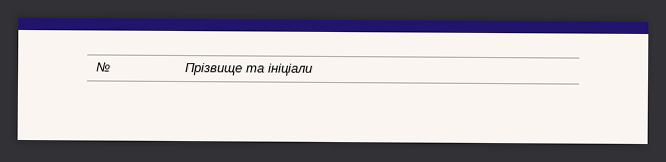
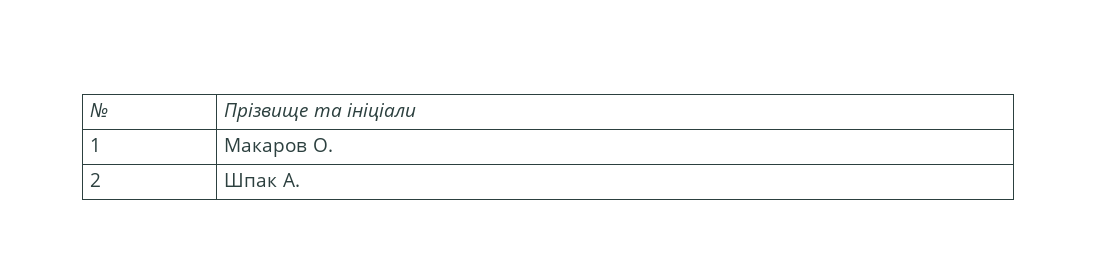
(313, 69) none -> [90,138,102,152] [224,138,333,157] [90,173,102,187] [224,173,300,187] // 1 | Макаров О. // 2 | Шпак А.

